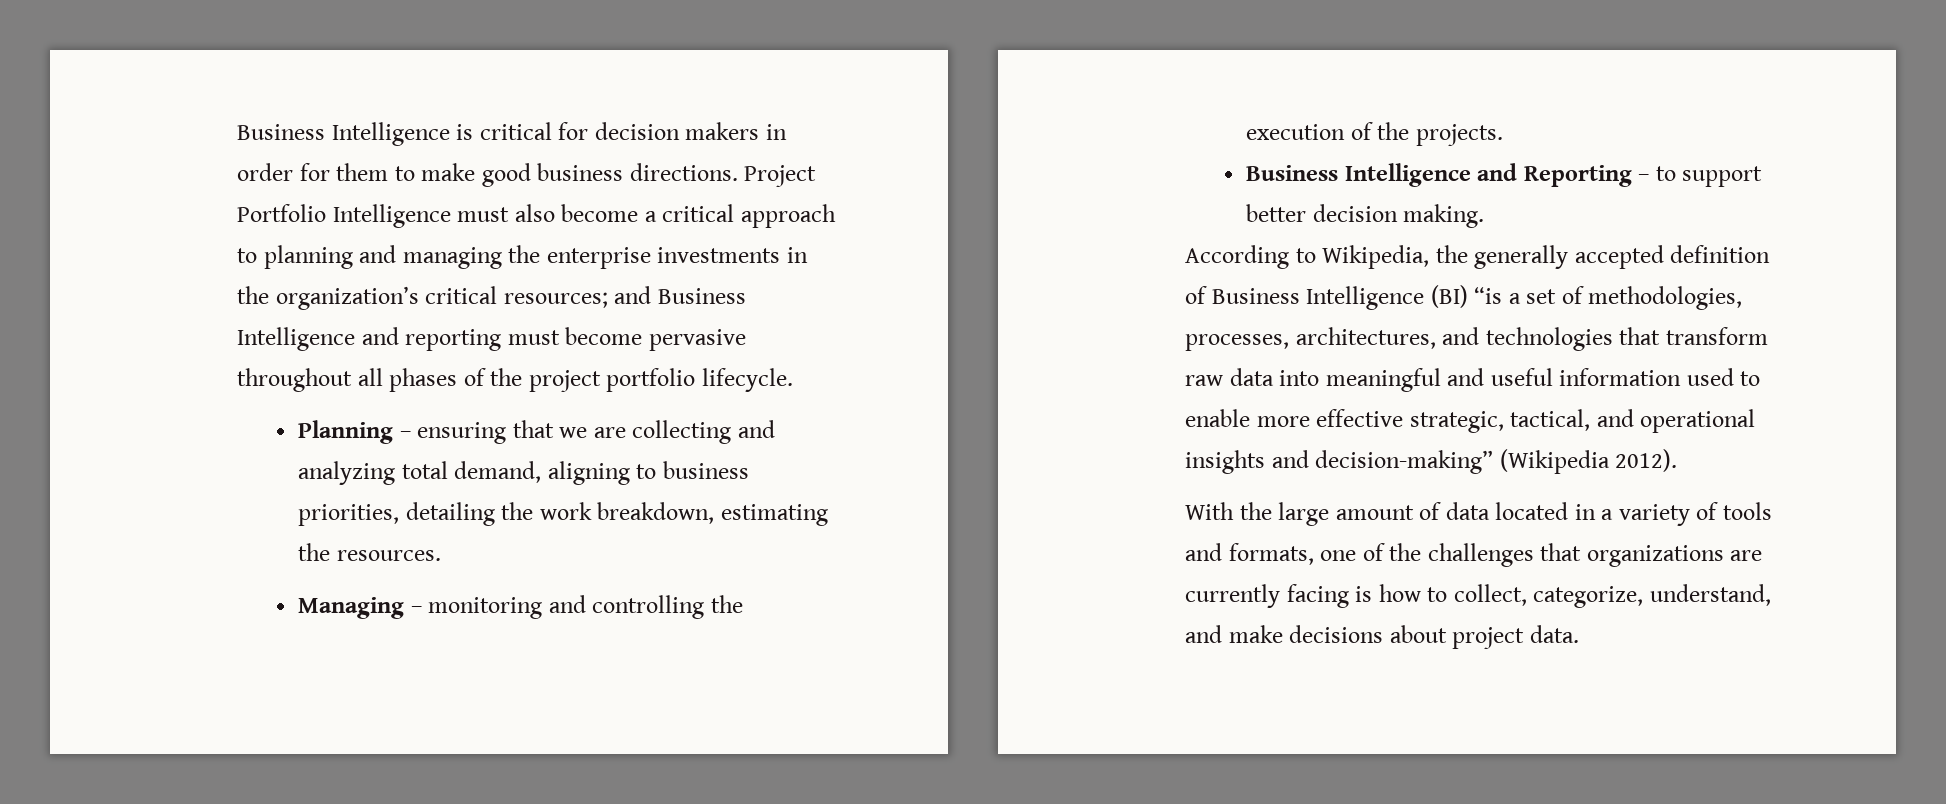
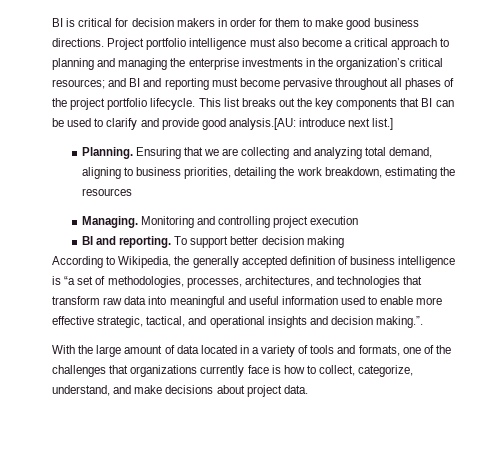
[237,122,450,146] Business Intelligence -> [52,18,64,27] BI
[237,204,451,228] Portfolio Intelligence -> [146,38,247,50] portfolio intelligence
[657,288,746,304] [237,327,356,351] Business Intelligence -> [129,78,141,87] BI
[298,420,507,444] // Planning – ensuring -> [198,98,454,110] [52,118,394,130] [81,147,181,159] This list breaks out the key components that BI can be used to clarify and provide good analysis.[AU: introduce next list.] // Planning. Ensuring
[336,550,441,561] [298,597,543,619] resources. // Managing – monitoring -> [81,188,132,196] [81,216,194,228] resources // Managing. Monitoring
[710,595,743,613] the -> [273,216,309,228] project
[1350,122,1503,146] [1246,163,1676,187] of the projects. // Business Intelligence and Reporting – to -> [81,236,188,248] // BI and reporting. To
[1403,204,1485,228] making. -> [306,236,344,248] making
[1211,285,1521,310] Business Intelligence (BI) “is a -> [349,256,456,268] [52,276,76,285] business intelligence is “a
[1315,449,1678,474] decision-making” (Wikipedia 2012). -> [330,316,423,328] decision making.”.
[1730,550,1763,561] [1185,584,1349,608] are currently facing -> [200,365,269,377] currently face

